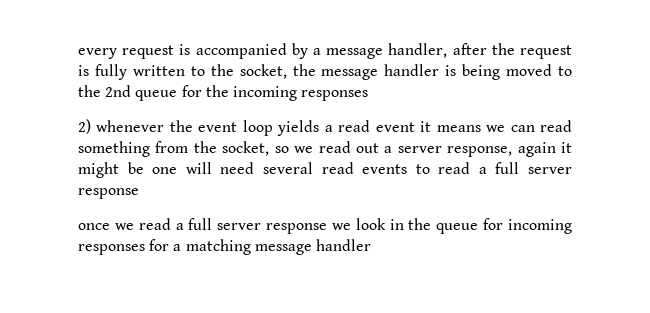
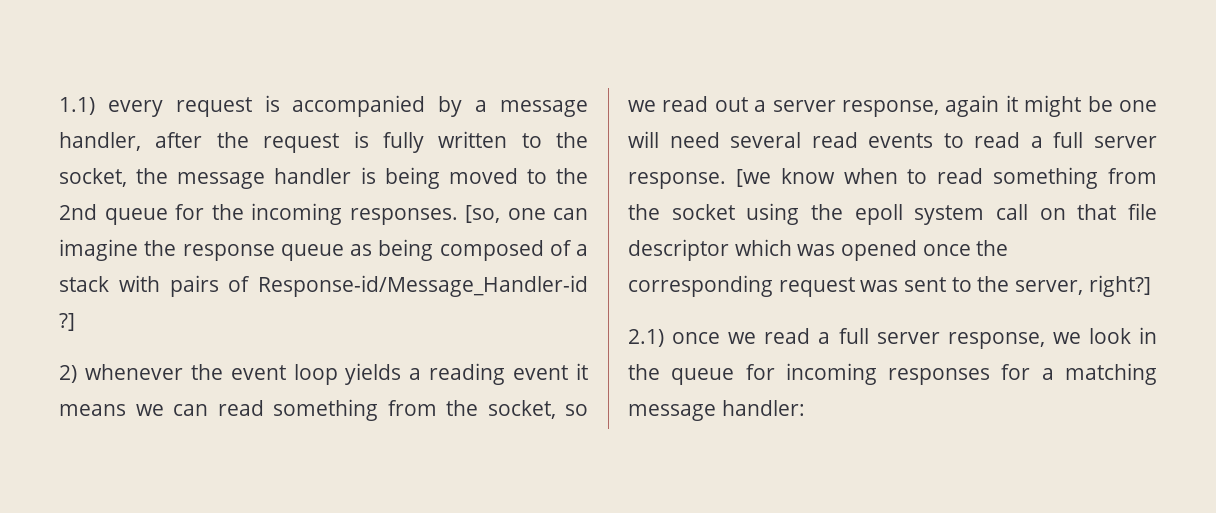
(78, 53) none -> [59,97,95,115] 1.1)
[301,90,369,101] responses -> [349,205,588,225] [59,239,588,261] [59,275,588,297] [59,313,75,331] responses. [so, one can imagine the response queue as being composed of a stack with pairs of Response-id/Message_Handler-id ?]
[338,120,371,132] read -> [429,363,506,385] reading
[78,188,139,199] response // -> [628,167,1157,189] [628,203,1157,225] [628,239,1009,261] [628,275,1151,297] [628,329,664,347] response. [we know when to read something from the socket using the epoll system call on that file descriptor which was opened once the corresponding request was sent to the server, right?] // 2.1)
[266,223,328,234] response -> [947,332,1045,349] response,
[315,239,371,251] handler -> [721,400,805,416] handler:

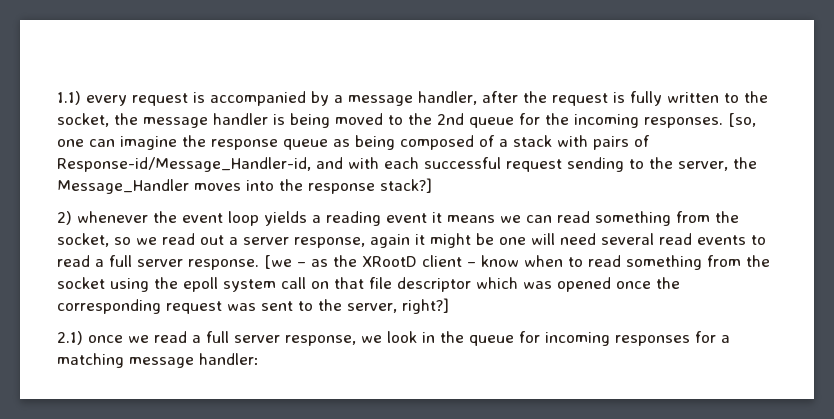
[257,275,588,297] [59,313,75,331] Response-id/Message_Handler-id ?] -> [57,157,757,172] [57,178,432,194] Response-id/Message_Handler-id, and with each successful request sending to the server, the Message_Handler moves into the response stack?]
(771, 178) none -> [297,255,476,267] – as the XRootD client –

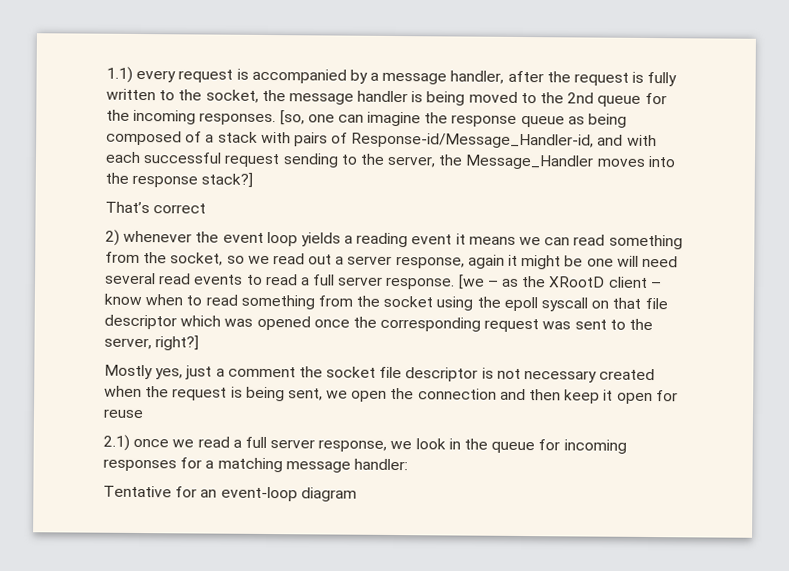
(432, 185) none -> [105,201,207,214] // That’s correct
[223,277,306,292] system call -> [541,297,589,312] syscall
(449, 306) none -> [104,364,656,383] [104,385,678,405] [103,408,144,419] // Mostly yes, just a comment the socket file descriptor is not necessary created when the request is being sent, we open the connection and then keep it open for reuse
(259, 359) none -> [103,485,357,502] // Tentative for an event-loop diagram

